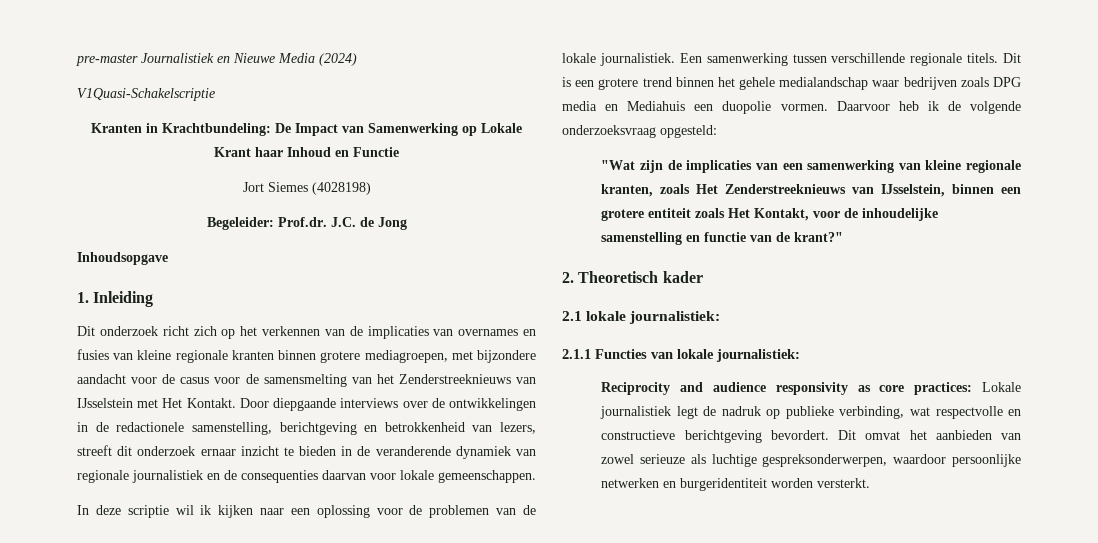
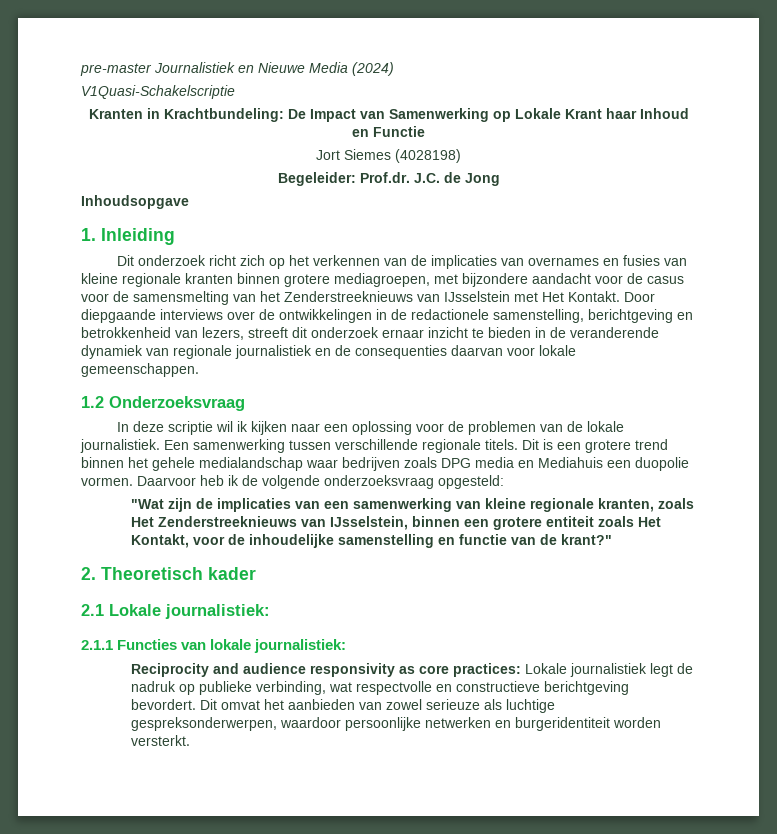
(536, 476) none -> [81,396,245,411] // 1.2 Onderzoeksvraag
[586,311,627,321] lokale -> [109,604,161,616] Lokale

